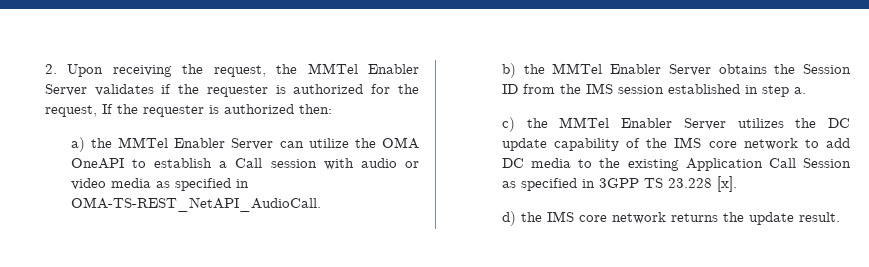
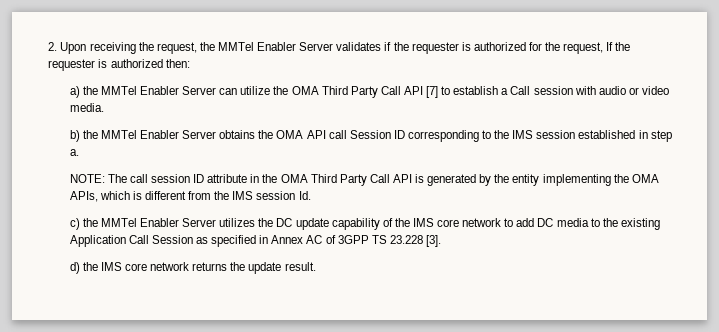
[70,158,124,169] OneAPI -> [321,86,439,98] Third Party Call API [7]
[110,178,249,191] [70,197,321,212] media as specified in OMA-TS-REST_NetAPI_AudioCall. -> [69,103,104,112] media.
[803,64,851,74] [501,84,555,94] Session ID from -> [276,130,492,142] OMA API call Session ID corresponding to
(806, 90) none -> [69,174,659,186] [69,191,311,202] // NOTE: The call session ID attribute in the OMA Third Party Call API is generated by the entity implementing the OMA APIs, which is different from the IMS session Id.
(595, 183) none -> [271,235,336,244] Annex AC of
[716,176,737,192] [x]. -> [425,235,441,247] [3].

